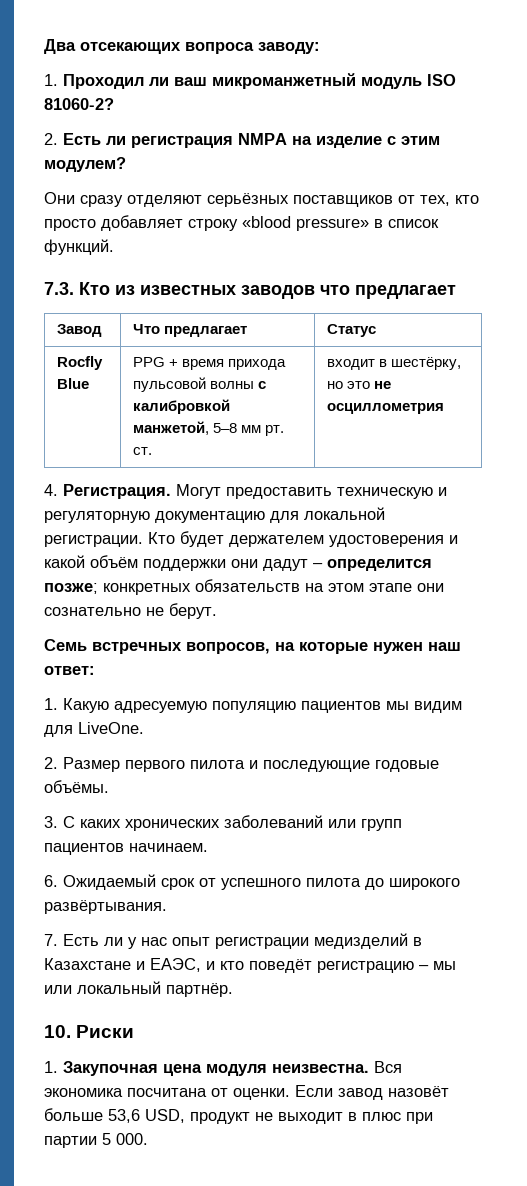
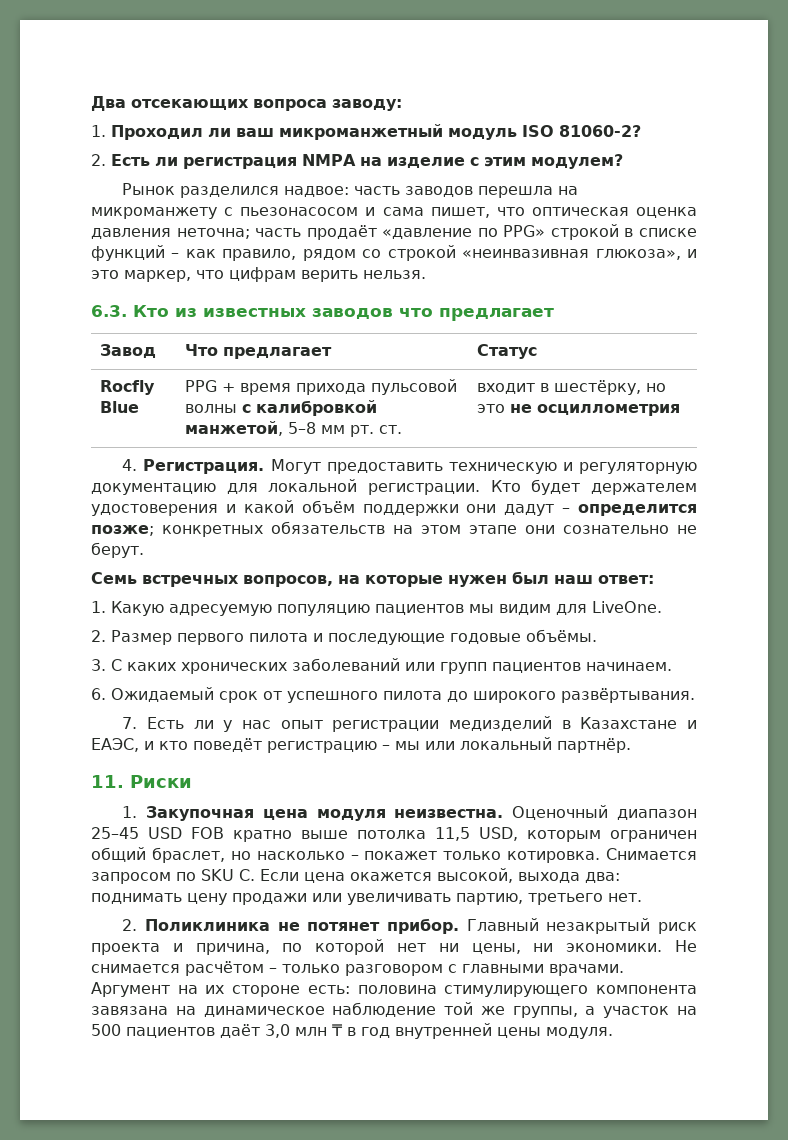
[44,192,479,207] [44,215,439,231] [44,239,114,255] [44,282,74,295] Они сразу отделяют серьёзных поставщиков от тех, кто просто добавляет строку «blood pressure» в список функций. // 7.3. -> [122,183,579,198] [91,207,697,219] [91,224,697,240] [91,245,698,261] [91,267,426,282] [91,305,127,317] Рынок разделился надвое: часть заводов перешла на микроманжету с пьезонасосом и сама пишет, что оптическая оценка давления неточна; часть продаёт «давление по PPG» строкой в списке функций – как правило, рядом со строкой «неинвазивная глюкоза», и это маркер, что цифрам верить нельзя. // 6.3.
(423, 648) none -> [512,571,549,584] был
[44,1025,71,1038] 10. -> [91,775,124,788] 11.
[374,1061,402,1073] [44,1085,449,1100] [44,1108,433,1124] [44,1133,148,1148] Вся экономика посчитана от оценки. Если завод назовёт больше 53,6 USD, продукт не выходит в плюс при партии 5 000. -> [512,805,697,820] [91,827,697,842] [91,847,697,863] [91,868,620,884] [91,893,642,905] [122,918,697,934] [91,939,697,955] [91,961,624,976] [91,982,697,997] [91,1002,697,1018] [91,1023,613,1039] Оценочный диапазон 25–45 USD FOB кратно выше потолка 11,5 USD, которым ограничен общий браслет, но насколько – покажет только котировка. Снимается запросом по SKU C. Если цена окажется высокой, выхода два: поднимать цену продажи или увеличивать партию, третьего нет. // 2. Поликлиника не потянет прибор. Главный незакрытый риск проекта и причина, по которой нет ни цены, ни экономики. Не снимается расчётом – только разговором с главными врачами. Аргумент на их стороне есть: половина стимулирующего компонента завязана на динамическое наблюдение той же группы, а участок на 500 пациентов даёт 3,0 млн ₸ в год внутренней цены модуля.

